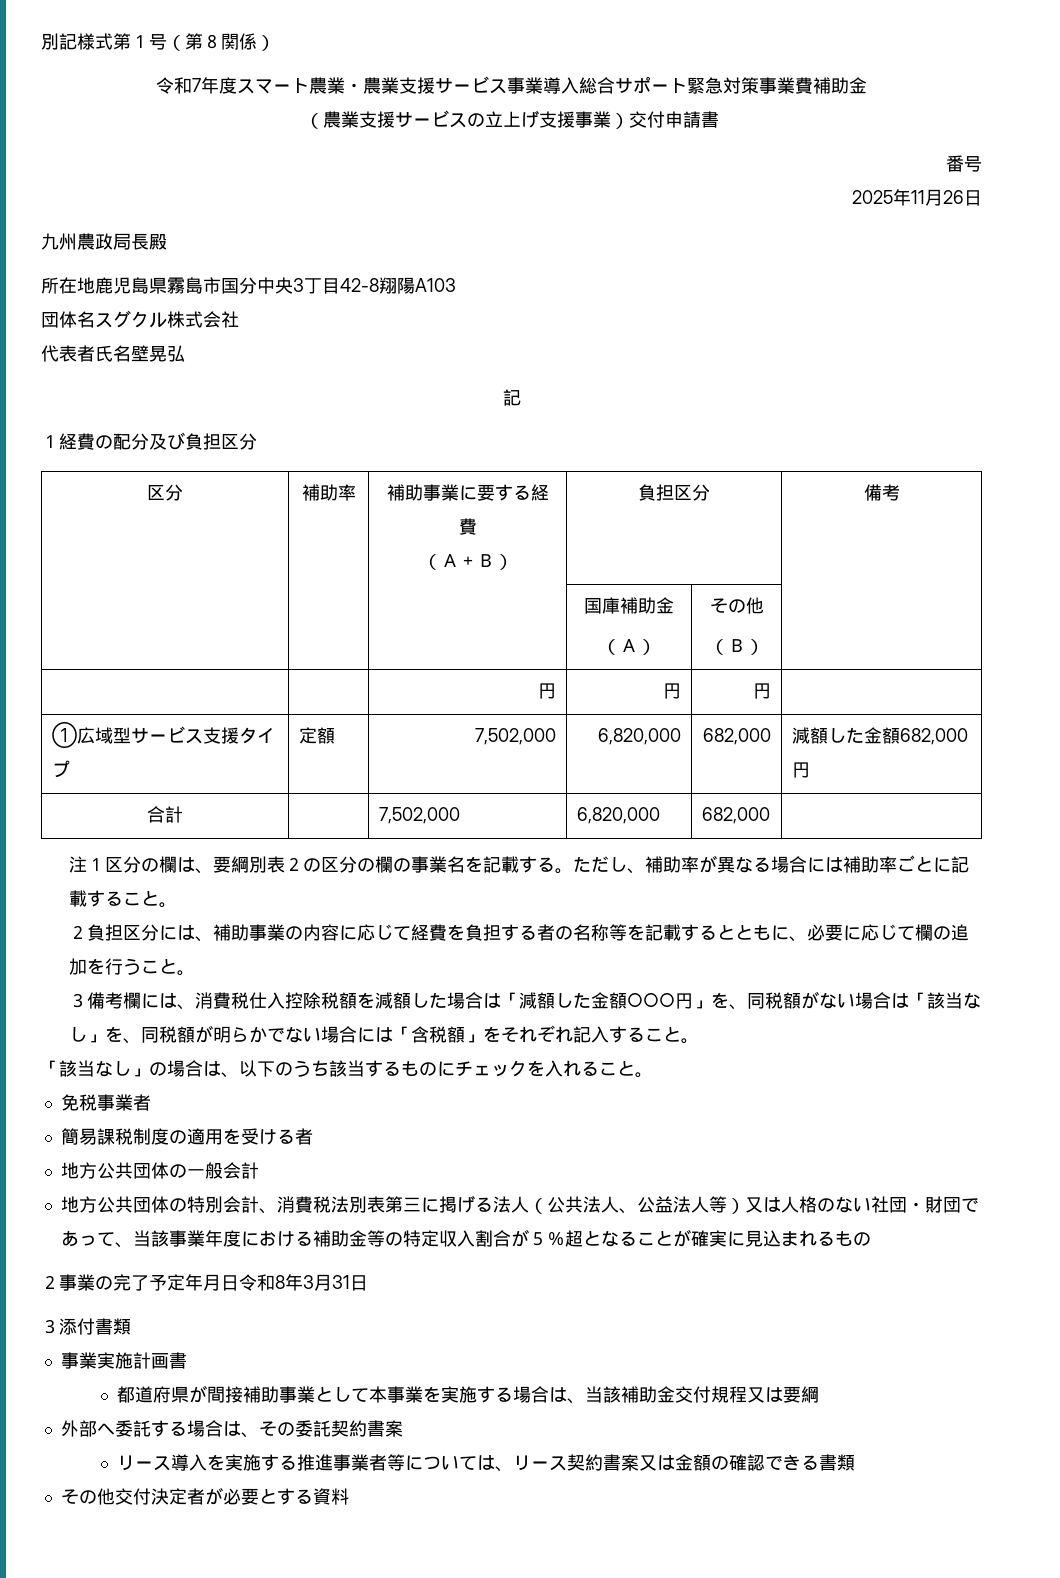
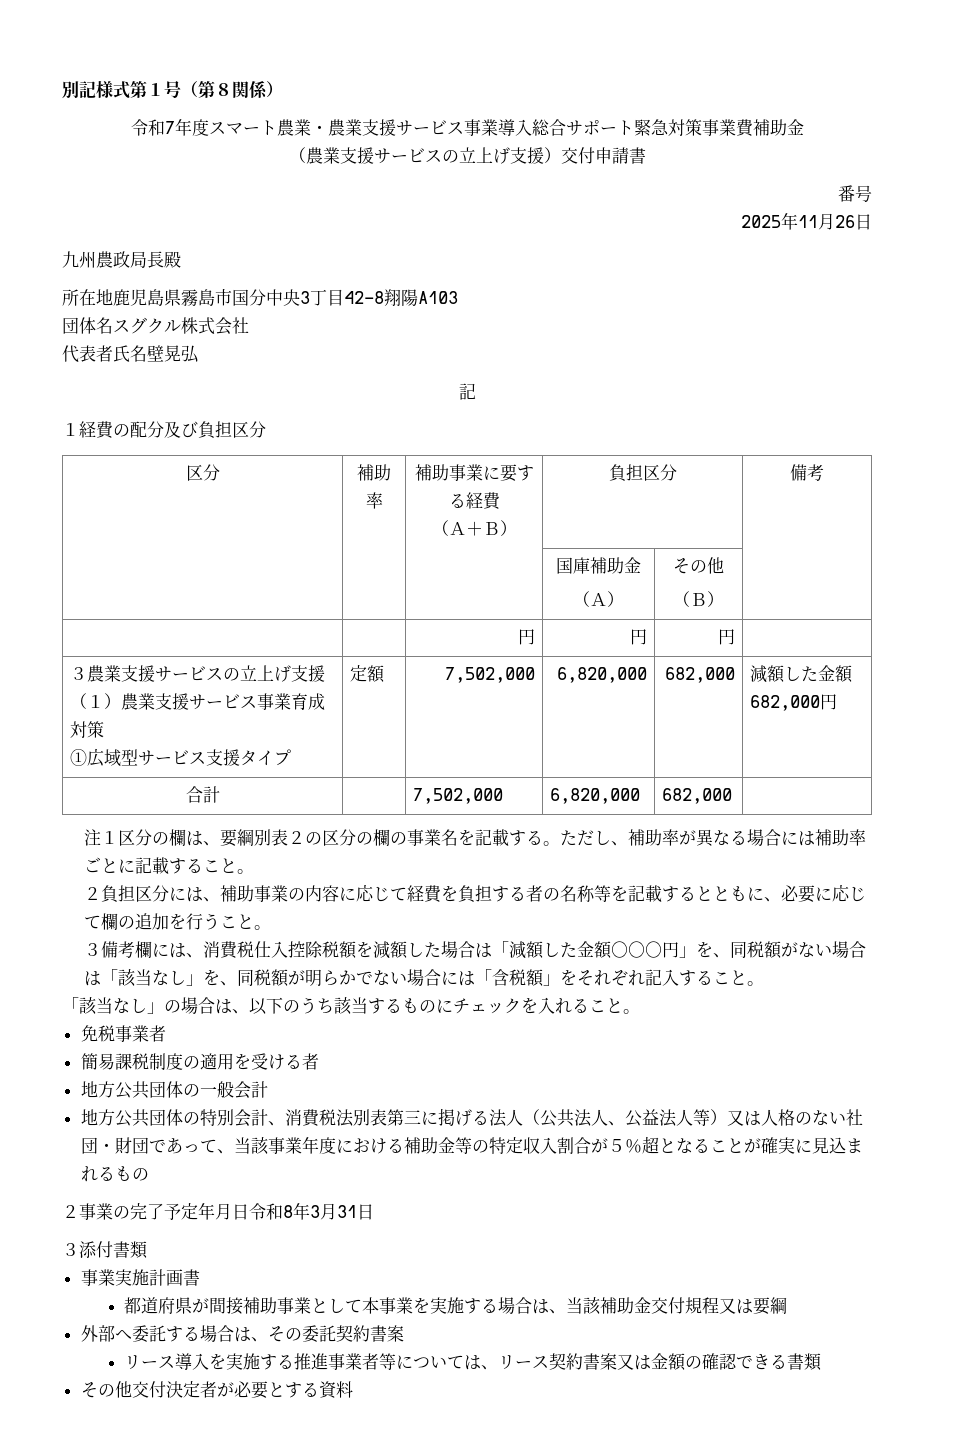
[574,111,611,128] 事業 -> (544, 155) none
(772, 691) none -> [70,665,326,682] [70,693,326,710] [70,721,105,738] ３農業支援サービスの立上げ支援（１）農業支援サービス事業育成対策 //

